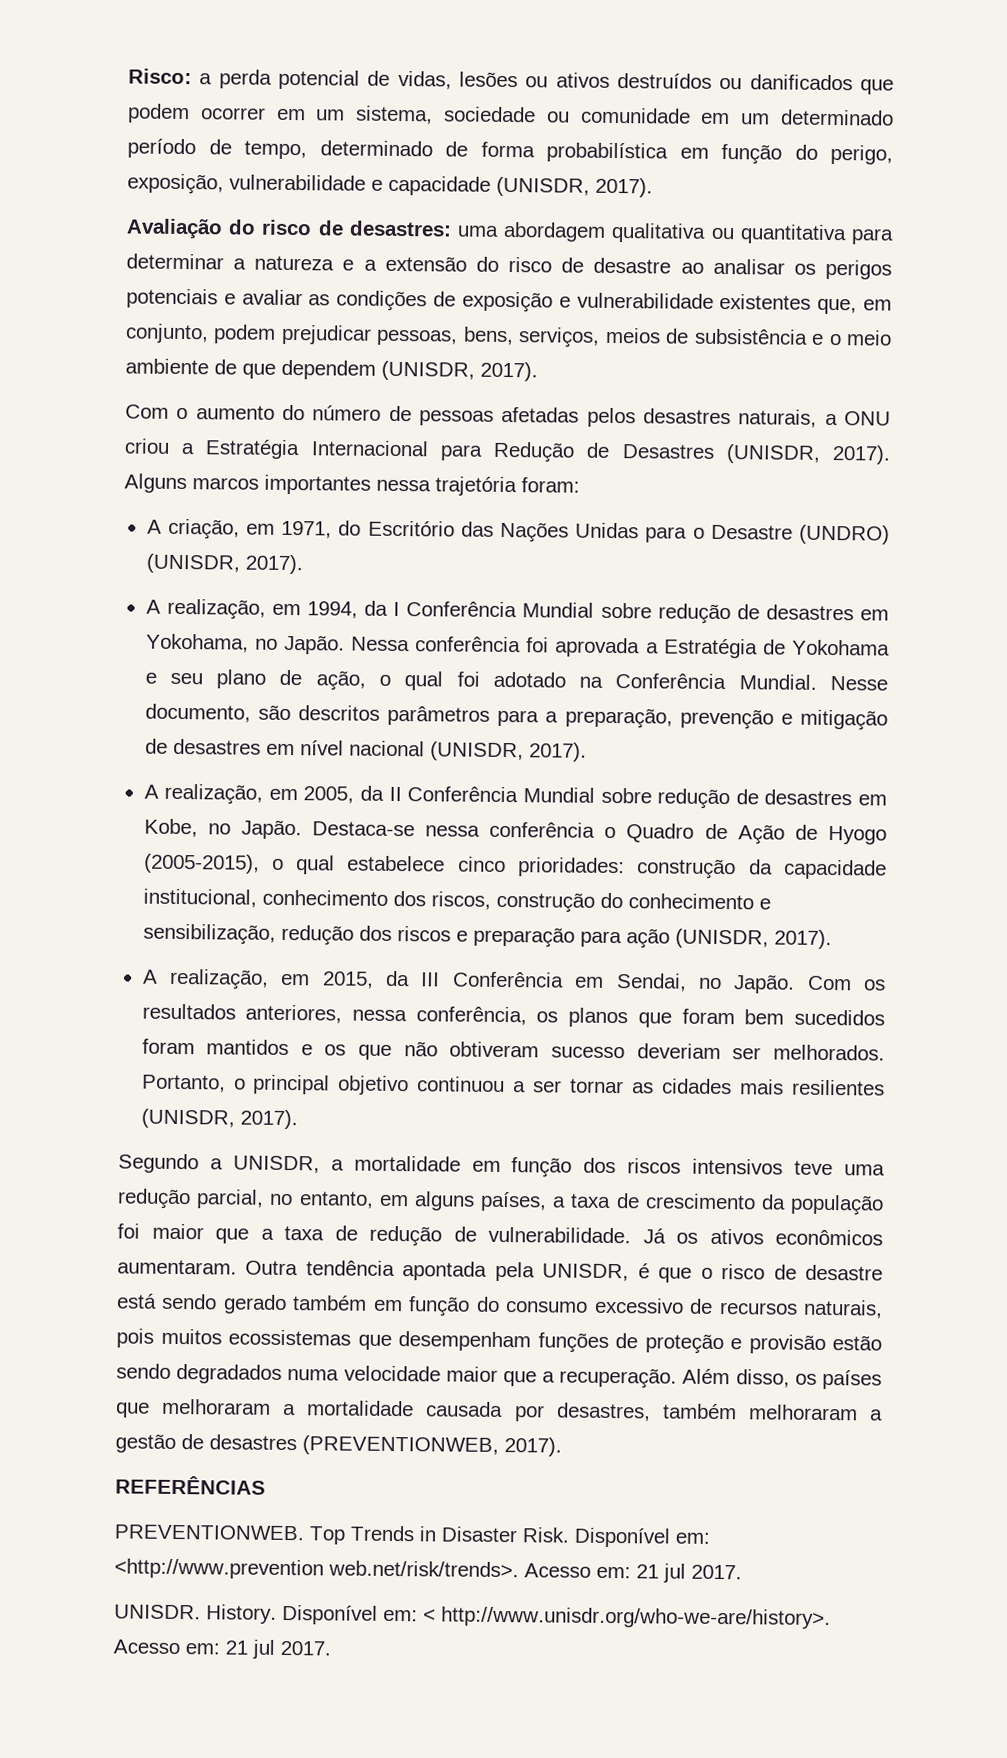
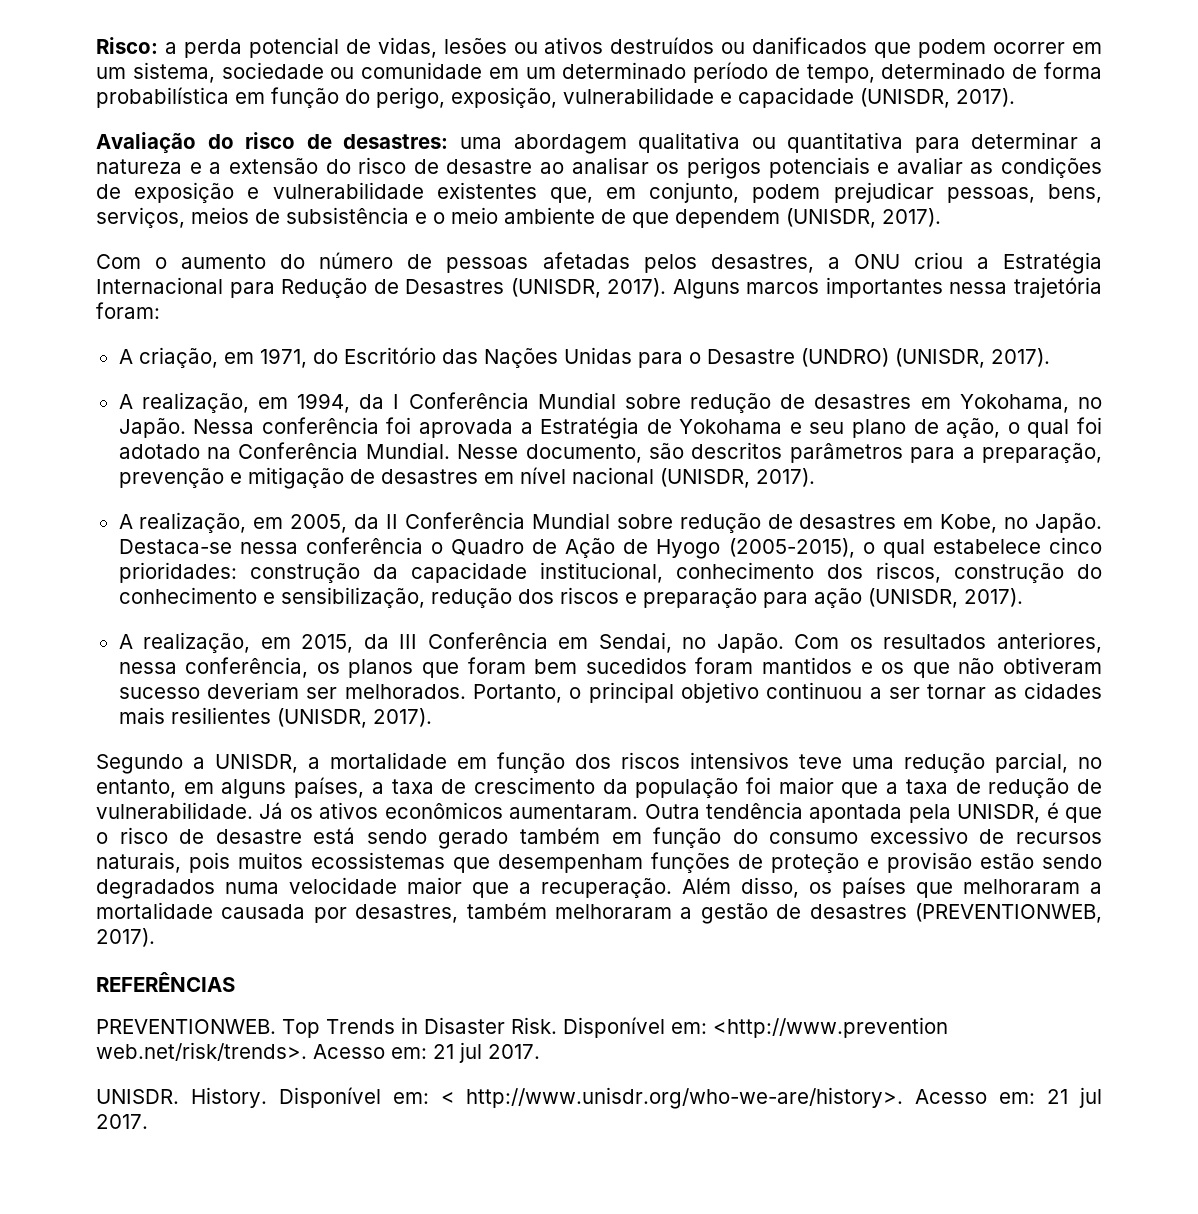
[643,408,818,428] desastres naturais, -> [710,254,814,273] desastres,

